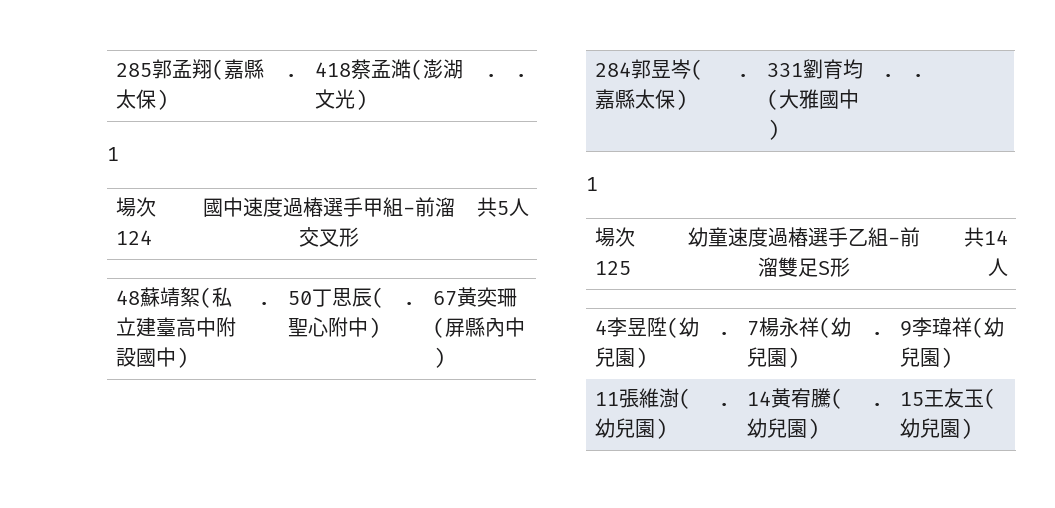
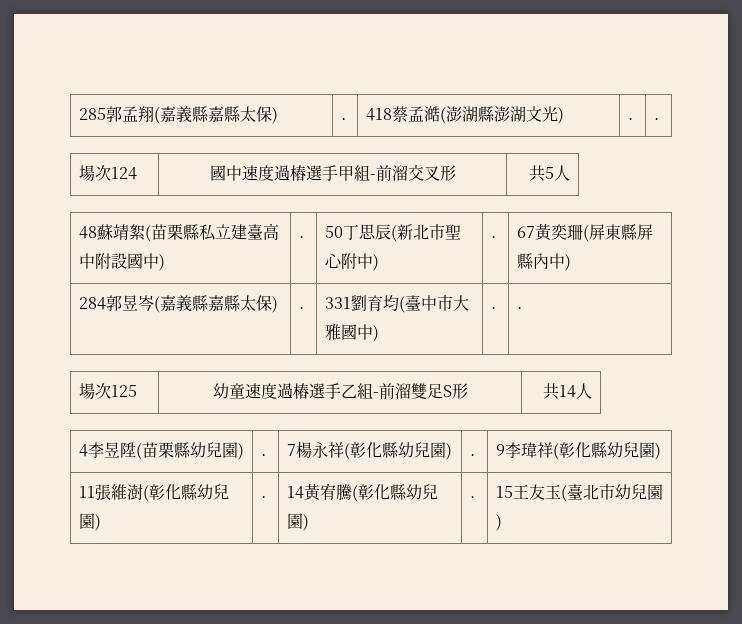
(244, 69) none -> [175,106,224,123] 義縣嘉
(463, 69) none -> [477,106,526,122] 縣澎湖
[107,147,119,161] // 1 -> (659, 119) none
(212, 297) none -> [150,224,200,240] 苗栗縣
(384, 297) none -> [396,224,445,240] 新北市
(465, 327) none -> [604,224,653,240] 東縣屏
(615, 99) none -> [175,295,224,312] 義縣嘉
(779, 99) none -> [404,295,453,311] 臺中市
[586,177,598,191] // 1 -> (522, 308) none
(679, 327) none -> [141,442,191,458] 苗栗縣
(831, 327) none -> [349,442,399,458] 彰化縣
(984, 327) none -> [558,442,608,458] 彰化縣
(691, 398) none -> [148,484,198,500] 彰化縣
(843, 398) none -> [357,484,407,500] 彰化縣
(996, 398) none -> [566,484,615,500] 臺北市

